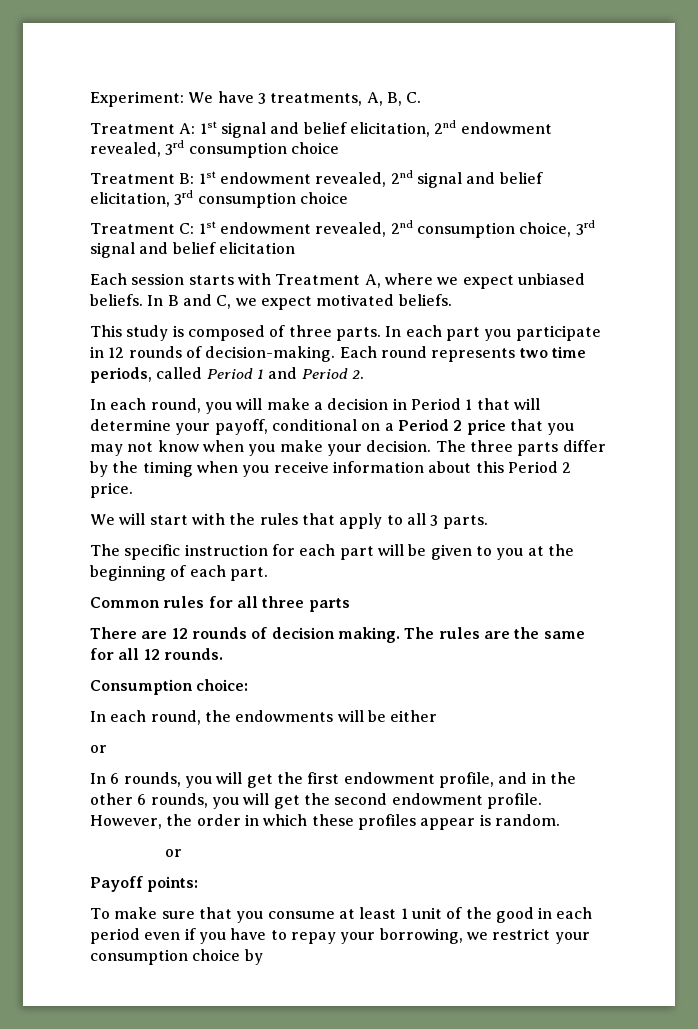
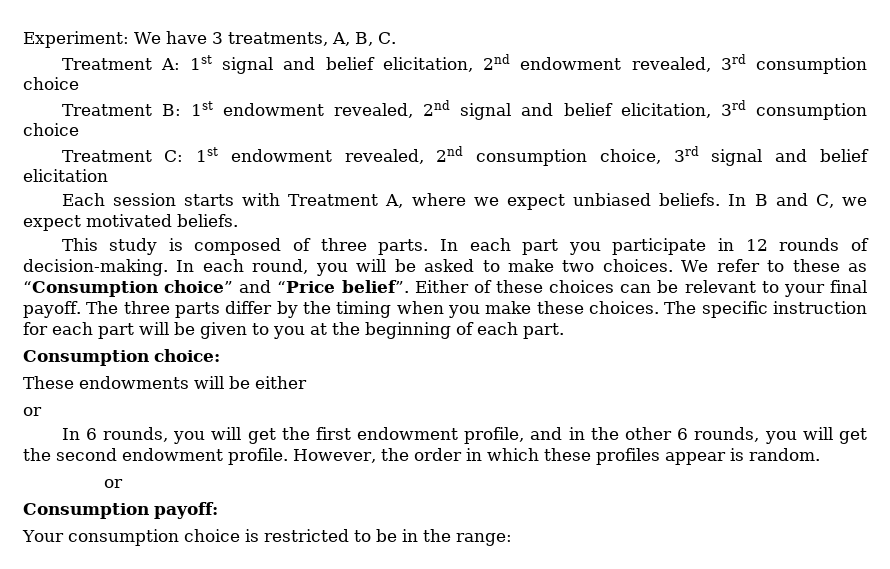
[339,346,586,362] [90,367,364,383] Each round represents two time periods, called Period 1 and Period 2. // -> (168, 267) none
[266,398,540,410] [90,419,575,435] [90,440,432,456] make a decision in Period 1 that will determine your payoff, conditional on a Period 2 price that you may not know when you make your decision. -> [394,259,867,272] [23,280,867,297] [23,301,81,318] be asked to make two choices. We refer to these as “Consumption choice” and “Price belief”. Either of these choices can be relevant to your final payoff.
[273,461,572,473] [90,482,133,498] [90,513,488,529] receive information about this Period 2 price. // We will start with the rules that apply to all 3 parts. // -> [485,301,659,314] make these choices.
[90,596,350,612] [90,627,585,643] [90,648,223,660] [90,679,249,695] [90,710,231,725] Common rules for all three parts // There are 12 rounds of decision making. The rules are the same for all 12 rounds. // Consumption choice: // In each round, the -> [23,349,220,366] [23,376,74,389] Consumption choice: // These
[90,876,199,892] [90,907,593,923] [90,928,590,944] [90,949,263,965] Payoff points: // To make sure that you consume at least 1 unit of the good in each period even if you have to repay your borrowing, we restrict your consumption choice by -> [23,502,218,519] [22,529,512,546] Consumption payoff: // Your consumption choice is restricted to be in the range:

